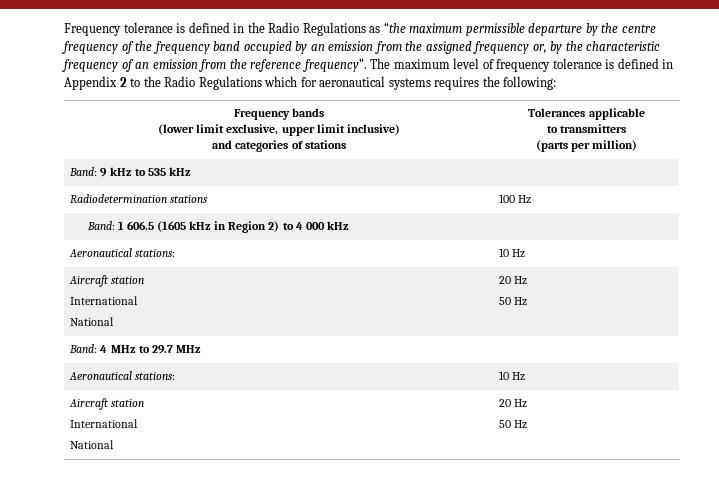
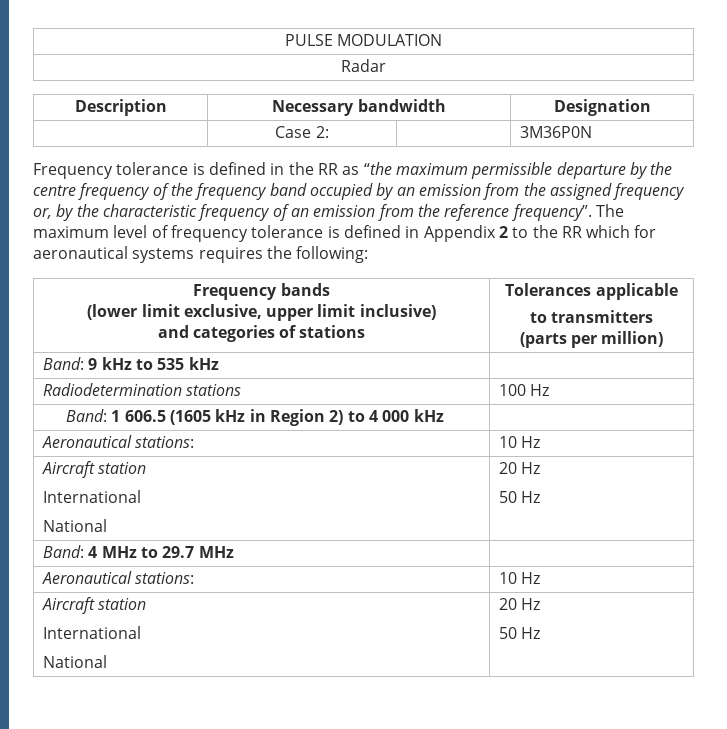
(64, 29) none -> [284,34,443,46] [341,59,386,72] [74,99,167,116] [272,99,446,116] [553,99,651,116] [275,126,329,138] [519,126,592,138] PULSE MODULATION // Radar // Description | Necessary bandwidth | Designation // | Case 2: | | 3M36P0N //
[268,22,366,36] Radio Regulations -> [317,163,338,175] RR
[164,76,262,90] Radio Regulations -> [561,226,582,238] RR

